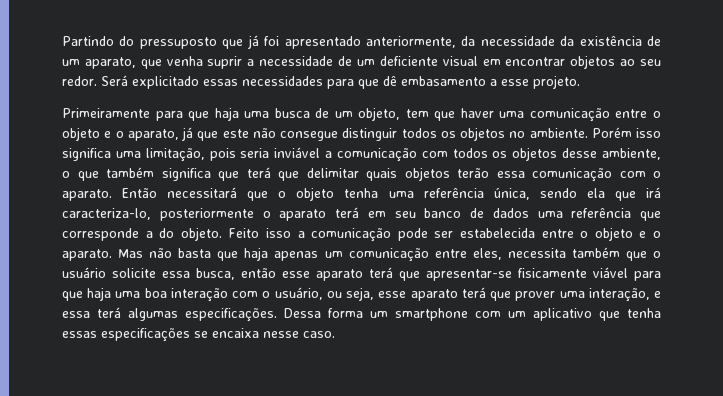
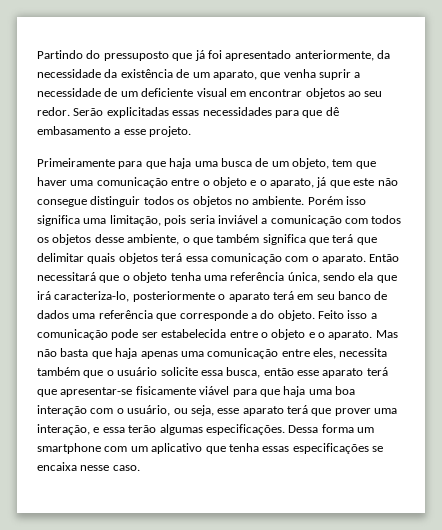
[101,75,199,89] Será explicitado -> [73,107,169,118] Serão explicitadas
[457,168,489,178] terão -> [161,253,183,262] terá
[324,251,343,258] um -> [180,351,204,357] uma
[97,307,121,318] terá -> [128,425,157,433] terão

